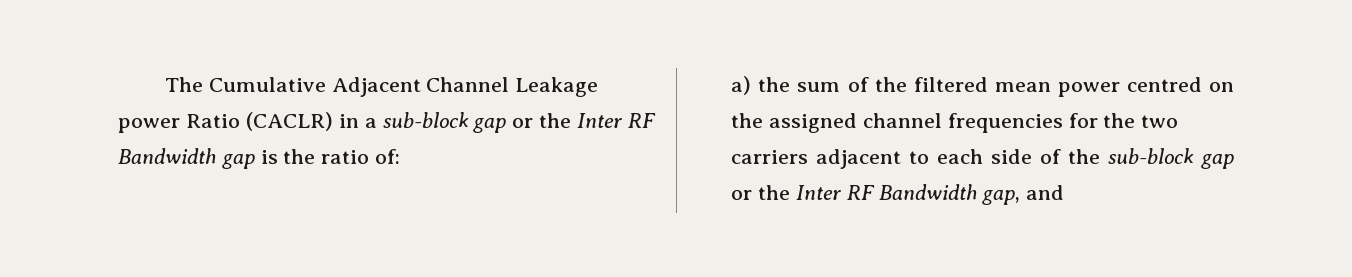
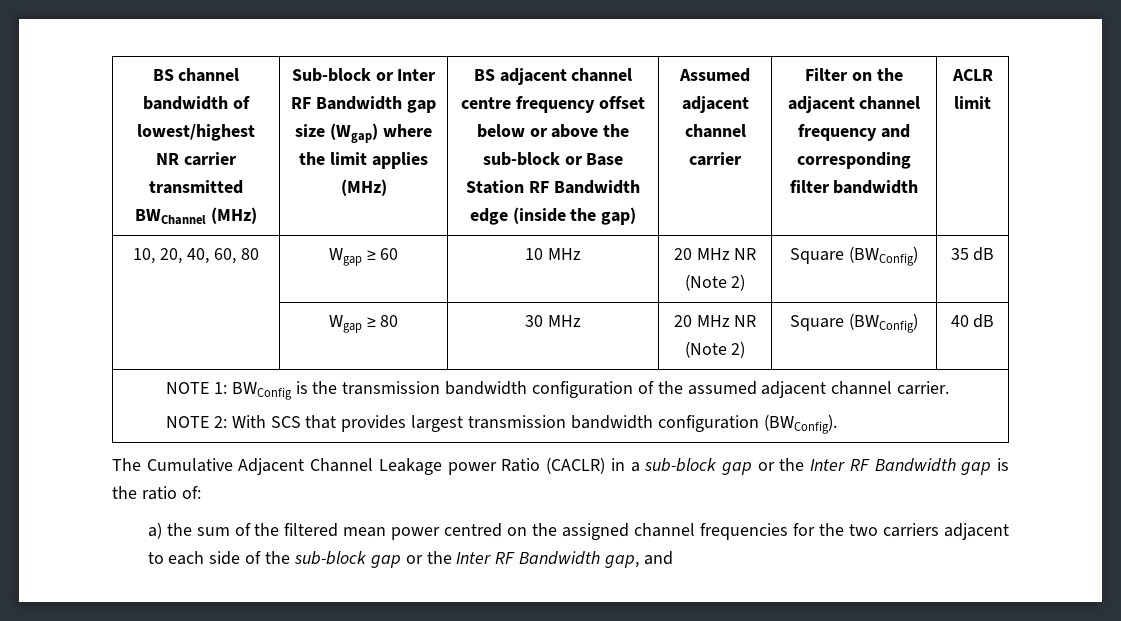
(164, 84) none -> [152,68,240,82] [143,96,250,110] [137,124,255,141] [156,152,237,166] [149,180,243,194] [135,207,257,225] [291,68,437,82] [291,96,436,113] [295,123,432,143] [299,152,428,169] [340,179,387,196] [473,68,633,85] [461,96,645,113] [476,124,630,138] [482,152,624,166] [466,180,640,194] [469,207,637,225] [679,68,750,82] [681,96,749,113] [684,124,746,138] [689,152,742,166] [805,68,903,81] [787,96,921,113] [798,124,910,141] [797,152,911,169] [789,180,919,194] [951,69,993,81] [954,96,991,109] [133,248,259,264] [328,248,399,266] [525,248,581,260] [673,248,757,260] [684,274,746,291] [790,246,918,266] [950,247,995,261] [328,315,399,333] [525,315,581,327] [673,315,757,327] [684,341,746,358] [790,313,918,333] [950,314,995,328] [165,381,950,400] [165,414,837,434] BS channel bandwidth of lowest/highest NR carrier transmitted BWChannel (MHz) | Sub-block or Inter RF Bandwidth gap size (Wgap) where the limit applies (MHz) | BS adjacent channel centre frequency offset below or above the sub-block or Base Station RF Bandwidth edge (inside the gap) | Assumed adjacent channel carrier | Filter on the adjacent channel frequency and corresponding filter bandwidth | ACLR limit // 10, 20, 40, 60, 80 | Wgap ≥ 60 | 10 MHz | 20 MHz NR (Note 2) | Square (BWConfig) | 35 dB // | Wgap ≥ 80 | 30 MHz | 20 MHz NR (Note 2) | Square (BWConfig) | 40 dB // NOTE 1: BWConfig is the transmission bandwidth configuration of the assumed adjacent channel carrier. // NOTE 2: With SCS that provides largest transmission bandwidth configuration (BWConfig). //

